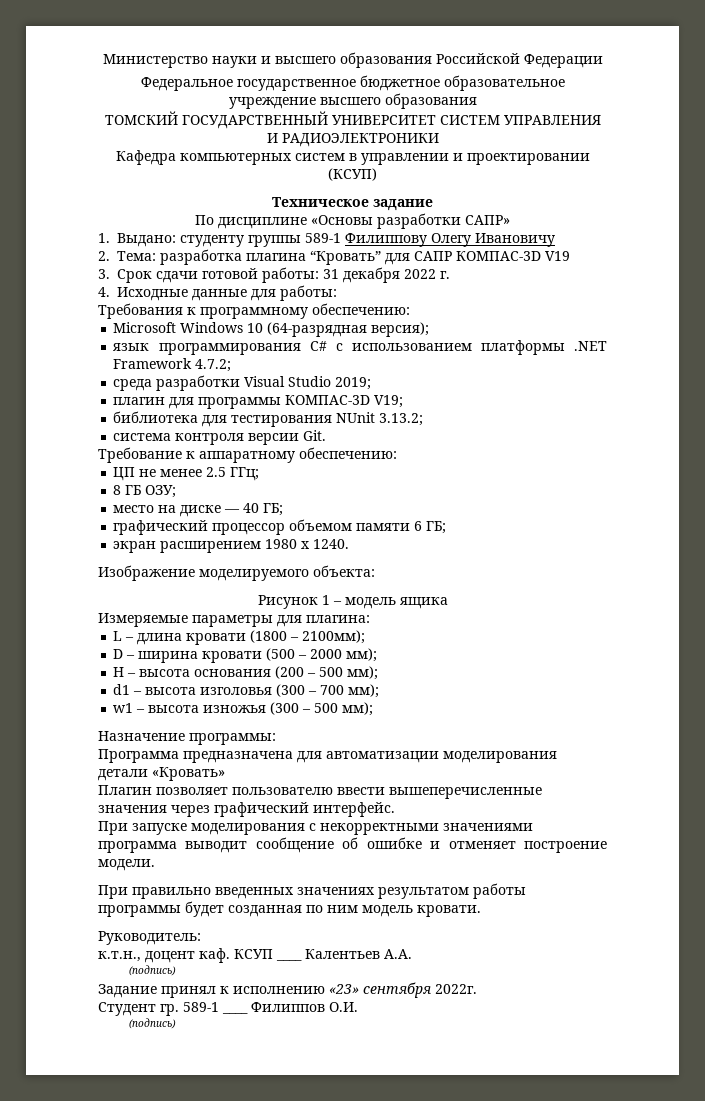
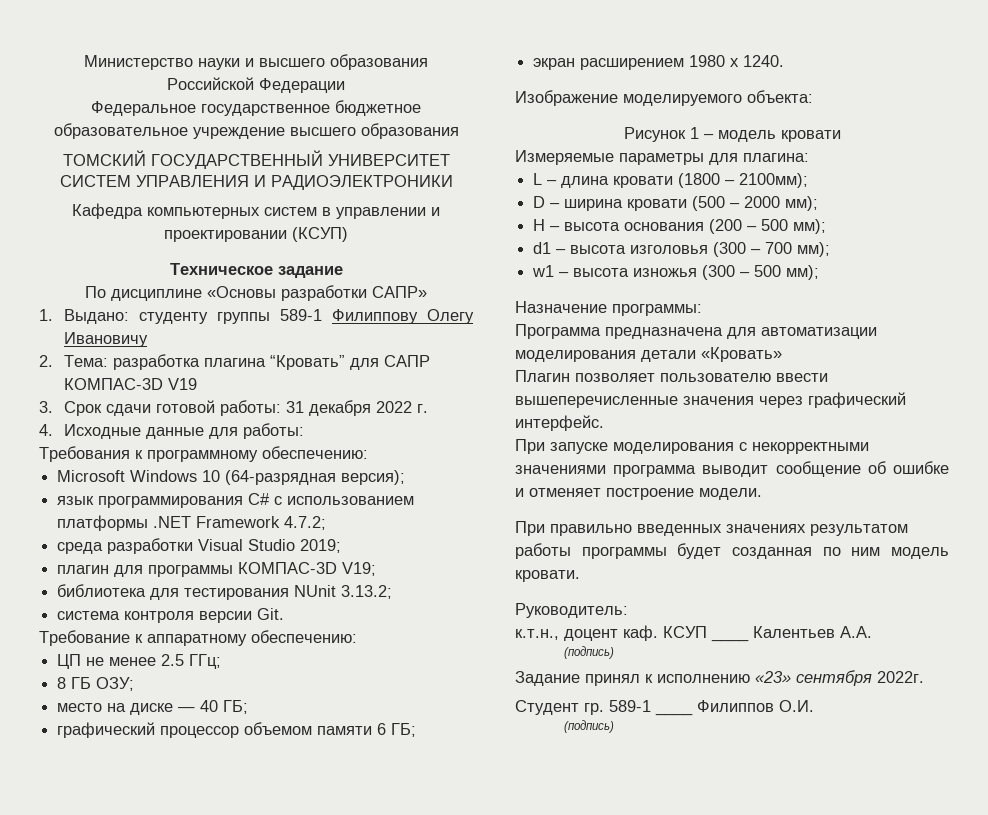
[399,597,448,609] ящика -> [780,130,841,142] кровати

